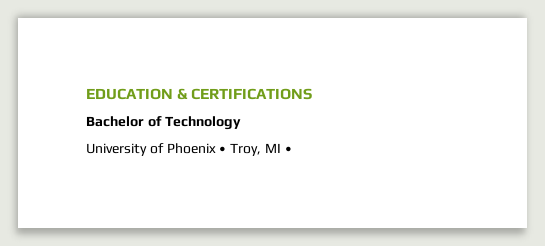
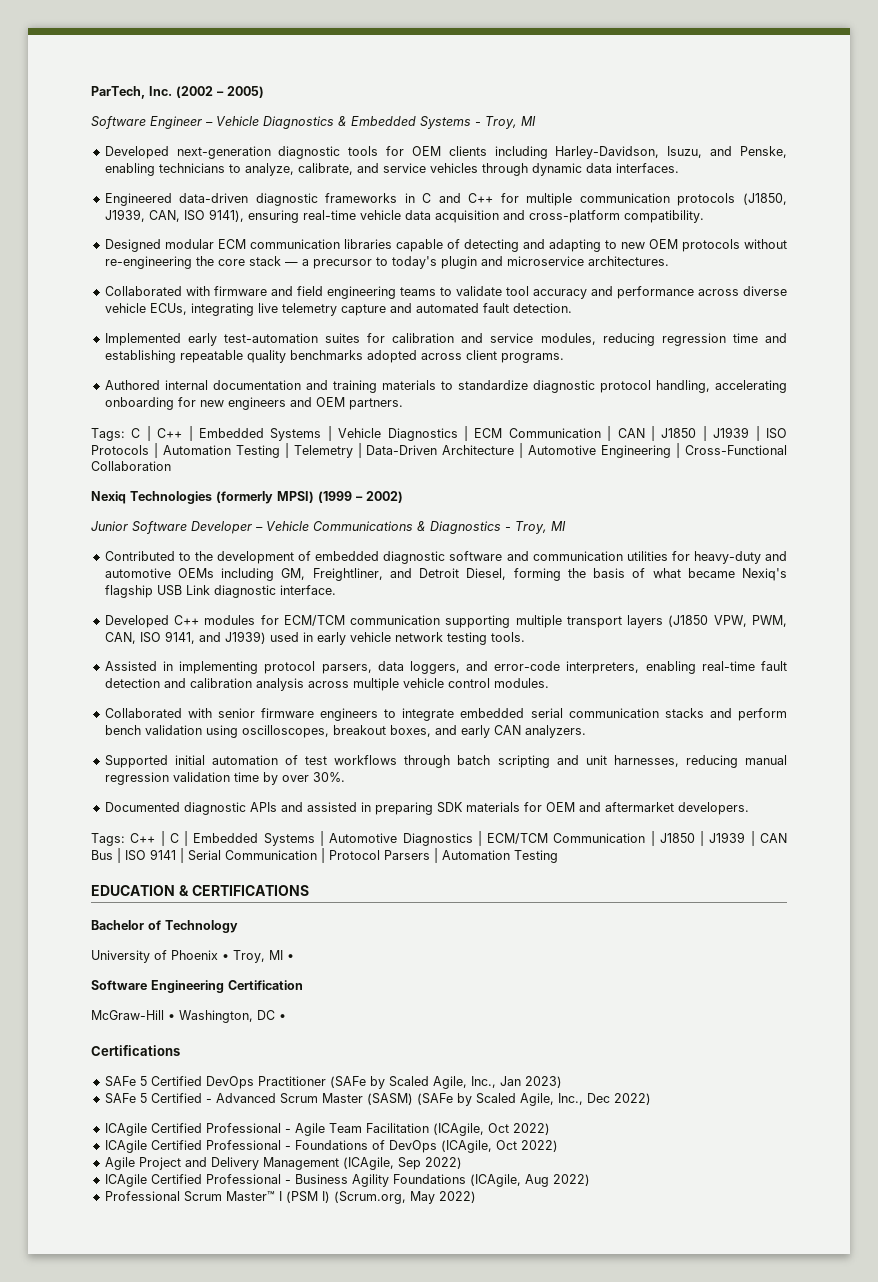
(86, 94) none -> [91,86,264,99] [91,116,536,129] [104,146,787,159] [104,163,679,176] [104,193,787,206] [104,209,704,223] [104,239,787,252] [104,256,669,269] [104,286,787,299] [104,303,572,316] [104,333,787,346] [104,350,564,363] [104,380,787,393] [104,397,403,410] [91,426,787,441] [91,443,787,458] [91,461,171,471] [91,491,403,504] [91,521,566,534] [104,551,787,564] [104,568,787,581] [104,585,336,598] [104,615,788,628] [104,631,525,645] [104,661,787,674] [104,678,549,691] [104,708,787,721] [104,725,586,738] [104,755,787,768] [104,772,345,785] [104,802,749,815] [91,831,788,846] [91,848,558,863] ParTech, Inc. (2002 – 2005) // Software Engineer – Vehicle Diagnostics & Embedded Systems - Troy, MI // Developed next-generation diagnostic tools for OEM clients including Harley-Davidson, Isuzu, and Penske, enabling technicians to analyze, calibrate, and service vehicles through dynamic data interfaces. // Engineered data-driven diagnostic frameworks in C and C++ for multiple communication protocols (J1850, J1939, CAN, ISO 9141), ensuring real-time vehicle data acquisition and cross-platform compatibility. // Designed modular ECM communication libraries capable of detecting and adapting to new OEM protocols without re-engineering the core stack — a precursor to today's plugin and microservice architectures. // Collaborated with firmware and field engineering teams to validate tool accuracy and performance across diverse vehicle ECUs, integrating live telemetry capture and automated fault detection. // Implemented early test-automation suites for calibration and service modules, reducing regression time and establishing repeatable quality benchmarks adopted across client programs. // Authored internal documentation and training materials to standardize diagnostic protocol handling, accelerating onboarding for new engineers and OEM partners. // Tags: C | C++ | Embedded Systems | Vehicle Diagnostics | ECM Communication | CAN | J1850 | J1939 | ISO Protocols | Automation Testing | Telemetry | Data-Driven Architecture | Automotive Engineering | Cross-Functional Collaboration // Nexiq Technologies (formerly MPSI) (1999 – 2002) // Junior Software Developer – Vehicle Communications & Diagnostics - Troy, MI // Contributed to the development of embedded diagnostic software and communication utilities for heavy-duty and automotive OEMs including GM, Freightliner, and Detroit Diesel, forming the basis of what became Nexiq's flagship USB Link diagnostic interface. // Developed C++ modules for ECM/TCM communication supporting multiple transport layers (J1850 VPW, PWM, CAN, ISO 9141, and J1939) used in early vehicle network testing tools. // Assisted in implementing protocol parsers, data loggers, and error-code interpreters, enabling real-time fault detection and calibration analysis across multiple vehicle control modules. // Collaborated with senior firmware engineers to integrate embedded serial communication stacks and perform bench validation using oscilloscopes, breakout boxes, and early CAN analyzers. // Supported initial automation of test workflows through batch scripting and unit harnesses, reducing manual regression validation time by over 30%. // Documented diagnostic APIs and assisted in preparing SDK materials for OEM and aftermarket developers. // Tags: C++ | C | Embedded Systems | Automotive Diagnostics | ECM/TCM Communication | J1850 | J1939 | CAN Bus | ISO 9141 | Serial Communication | Protocol Parsers | Automation Testing //
(292, 149) none -> [91,980,303,993] [91,1010,286,1023] [91,1045,180,1056] [104,1076,562,1089] [104,1093,651,1106] [104,1123,550,1136] [104,1140,558,1153] [104,1157,462,1170] [104,1174,590,1187] [104,1191,476,1204] // Software Engineering Certification // McGraw-Hill • Washington, DC • // Certifications // SAFe 5 Certified DevOps Practitioner (SAFe by Scaled Agile, Inc., Jan 2023) // SAFe 5 Certified - Advanced Scrum Master (SASM) (SAFe by Scaled Agile, Inc., Dec 2022) // ICAgile Certified Professional - Agile Team Facilitation (ICAgile, Oct 2022) // ICAgile Certified Professional - Foundations of DevOps (ICAgile, Oct 2022) // Agile Project and Delivery Management (ICAgile, Sep 2022) // ICAgile Certified Professional - Business Agility Foundations (ICAgile, Aug 2022) // Professional Scrum Master™ I (PSM I) (Scrum.org, May 2022)

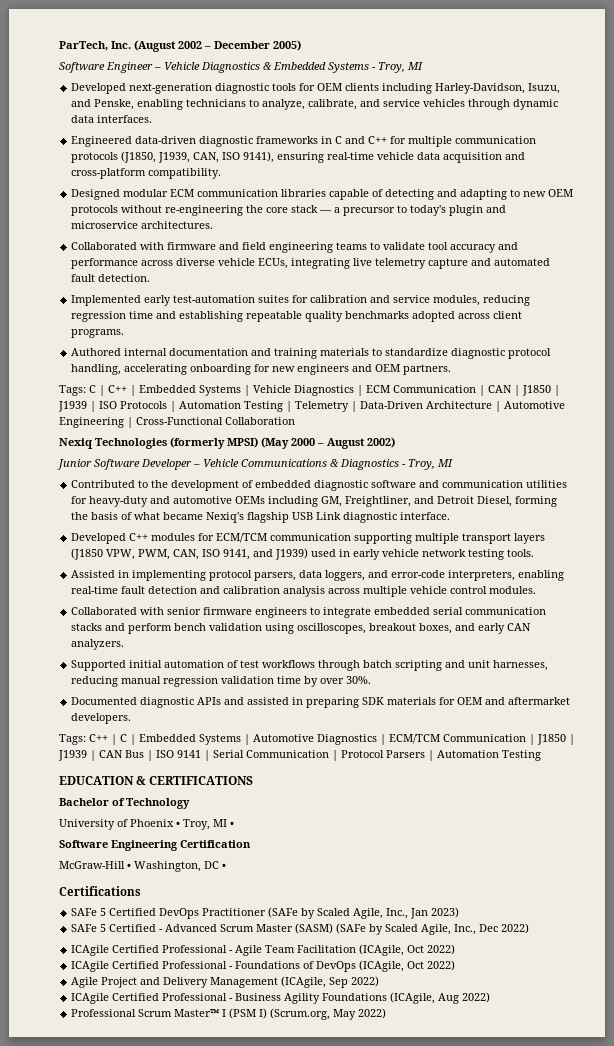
[176,86,224,98] (2002 – -> [134,40,270,52] (August 2002 – December
[318,491,363,503] (1999 – -> [261,437,365,449] (May 2000 – August

